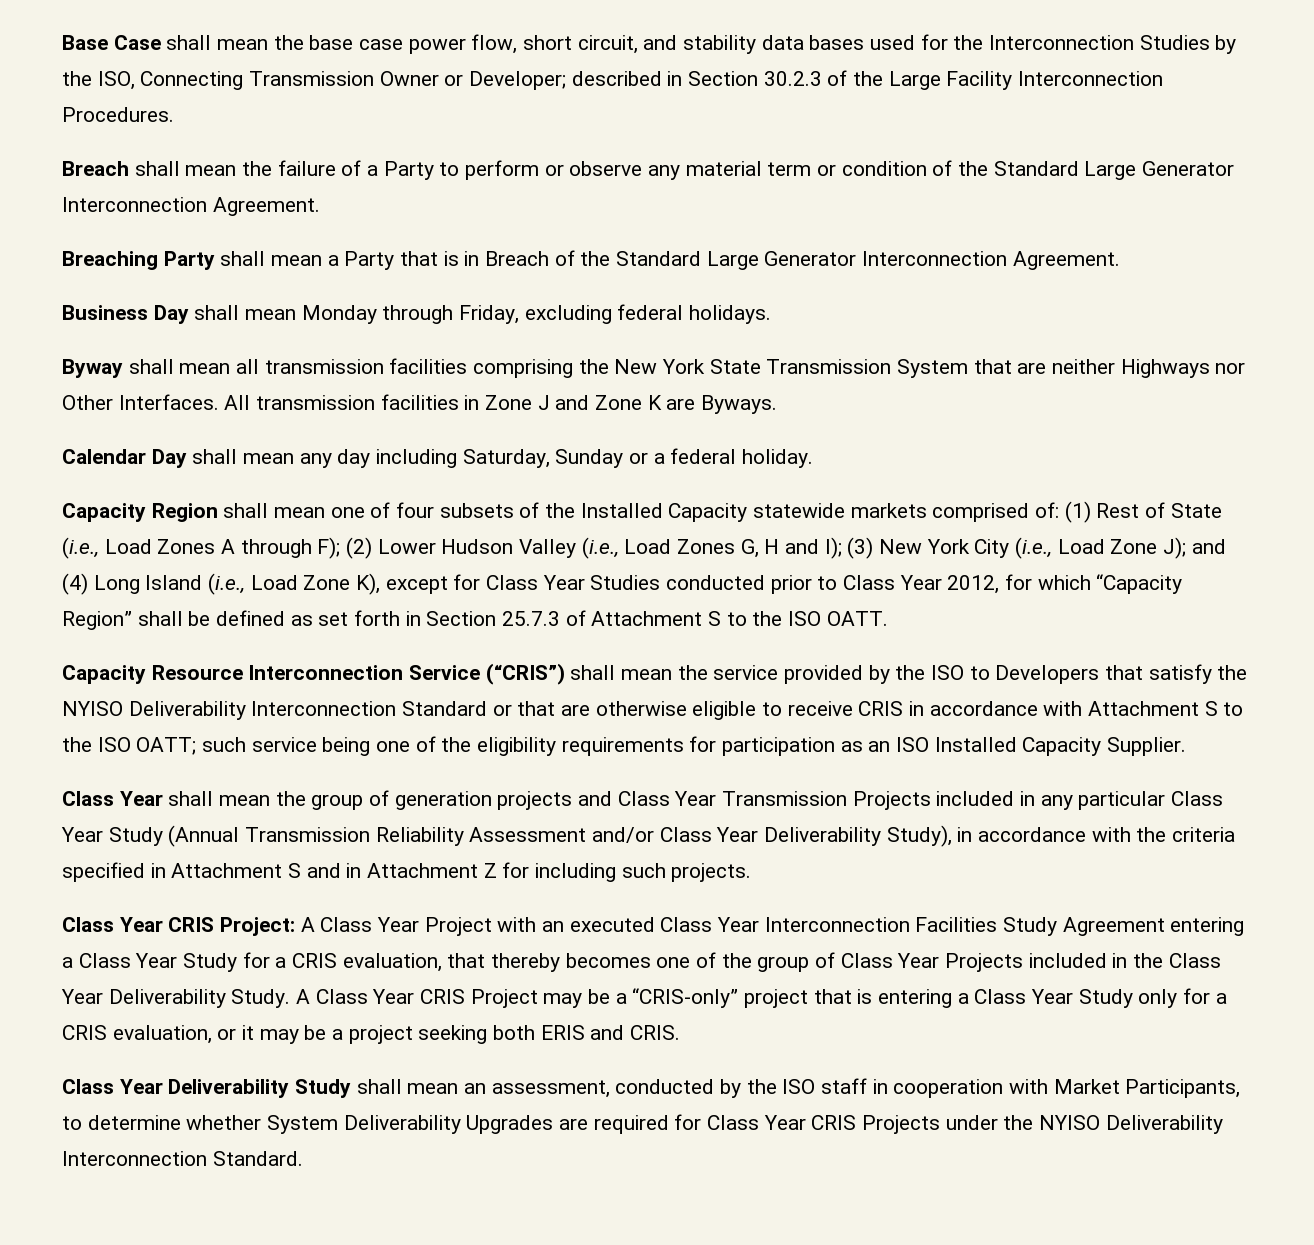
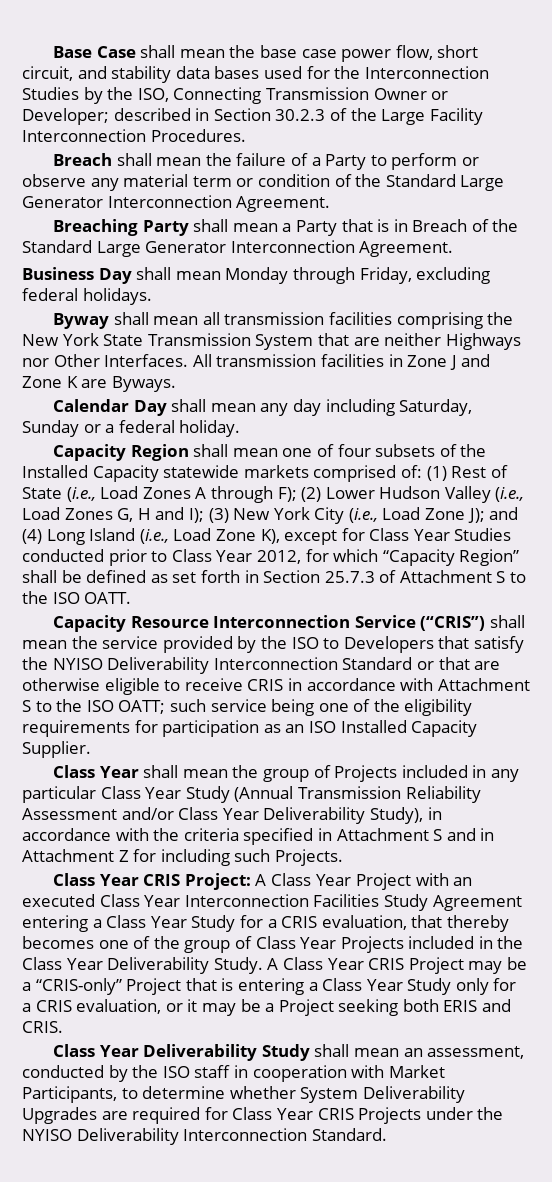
[394,791,848,810] generation projects and Class Year Transmission -> (331, 771) none
[671,863,752,882] projects. -> [274,849,343,866] Projects.
[744,989,809,1008] project -> [126,978,182,995] Project
[348,1025,413,1044] project -> [278,999,334,1016] Project

